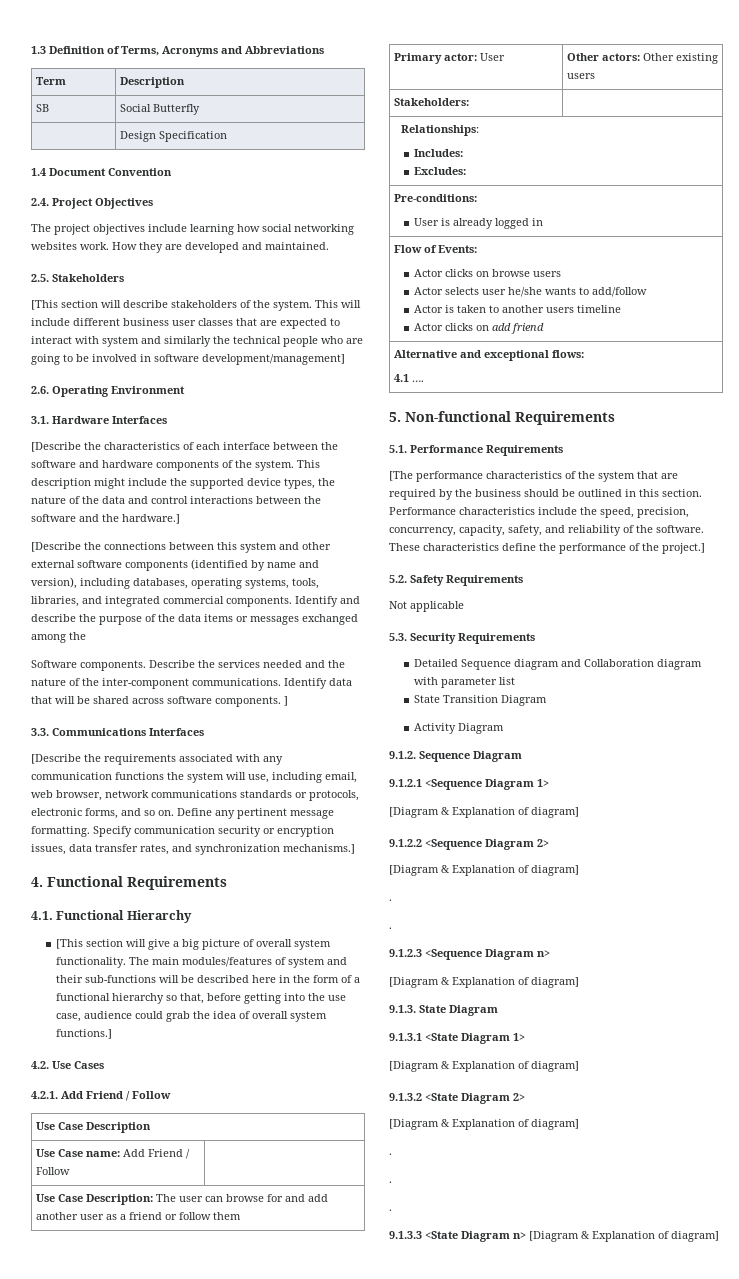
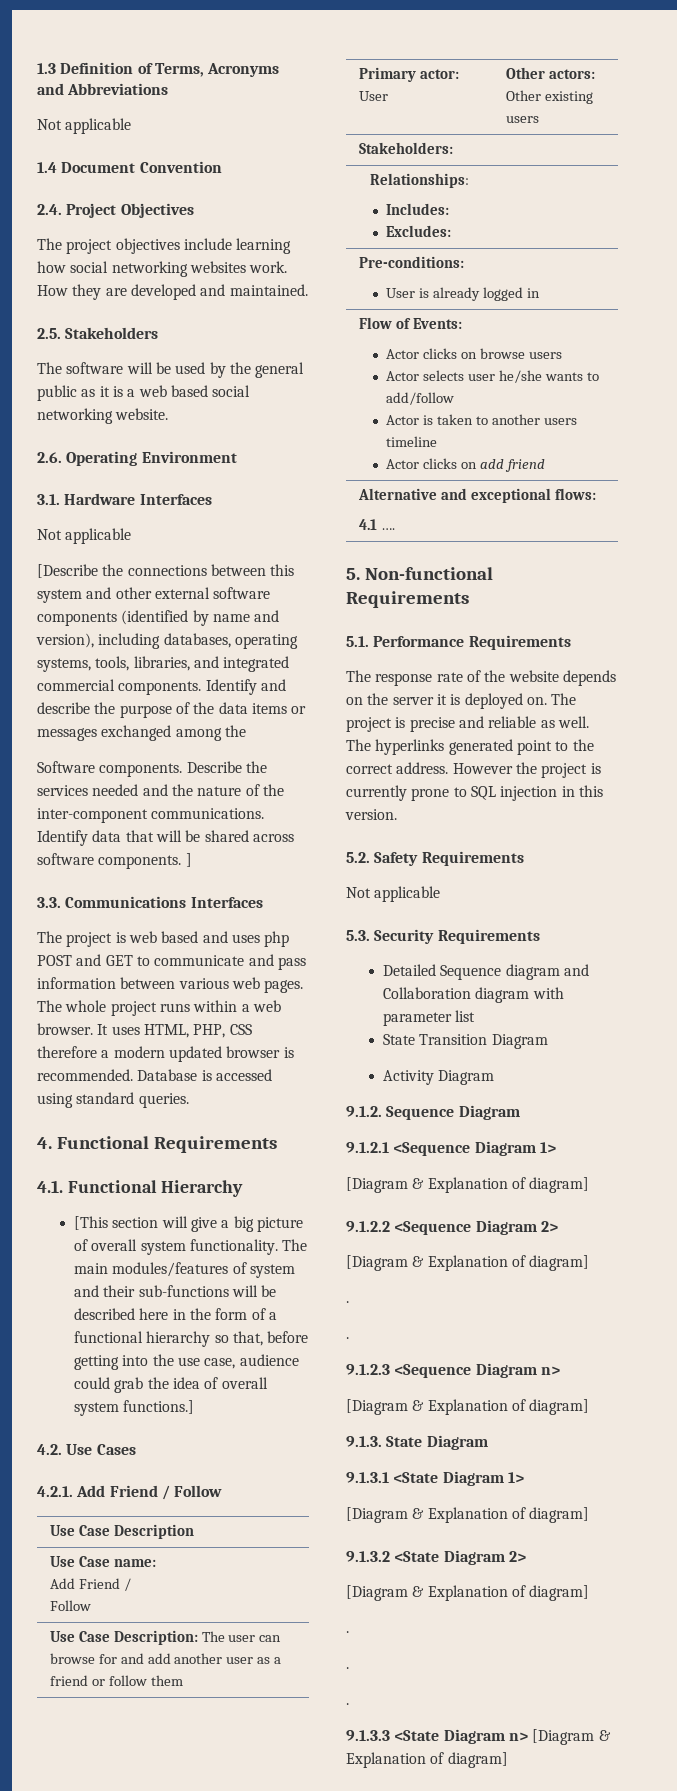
[35,77,66,85] [119,77,185,88] [35,104,49,112] [119,104,200,115] [119,131,227,142] // Term | Description // SB | Social Butterfly // | Design Specification -> [37,118,132,134] // Not applicable
[31,300,361,311] [31,318,340,329] [31,336,363,347] [31,354,345,365] [This section will describe stakeholders of the system. This will include different business user classes that are expected to interact with system and similarly the technical people who are going to be involved in software development/management] -> [37,362,305,378] [37,385,251,401] [37,408,169,424] The software will be used by the general public as it is a web based social networking website.
[31,442,338,452] [31,460,320,471] [31,478,335,489] [31,496,321,504] [31,514,180,524] [Describe the characteristics of each interface between the software and hardware components of the system. This description might include the supported device types, the nature of the data and control interactions between the software and the hardware.] -> [37,528,132,544] Not applicable
[31,754,283,765] [31,772,357,783] [31,790,359,801] [31,808,334,819] [31,826,334,837] [31,844,355,855] [Describe the requirements associated with any communication functions the system will use, including email, web browser, network communications standards or protocols, electronic forms, and so on. Define any pertinent message formatting. Specify communication security or encryption issues, data transfer rates, and synchronization mechanisms.] -> [37,931,290,947] [37,954,306,970] [37,977,304,993] [37,1000,281,1016] [37,1023,252,1038] [37,1046,294,1062] [37,1069,272,1081] [37,1092,189,1108] The project is web based and uses php POST and GET to communicate and pass information between various web pages. The whole project runs within a web browser. It uses HTML, PHP, CSS therefore a modern updated browser is recommended. Database is accessed using standard queries.
[389,471,678,482] [389,489,702,500] [389,507,689,518] [389,525,704,536] [389,543,705,554] [The performance characteristics of the system that are required by the business should be outlined in this section. Performance characteristics include the speed, precision, concurrency, capacity, safety, and reliability of the software. These characteristics define the performance of the project.] -> [346,670,616,686] [346,693,577,709] [346,716,589,732] [346,739,594,755] [346,762,601,778] [346,785,603,801] [345,809,397,820] The response rate of the website depends on the server it is deployed on. The project is precise and reliable as well. The hyperlinks generated point to the correct address. However the project is currently prone to SQL injection in this version.

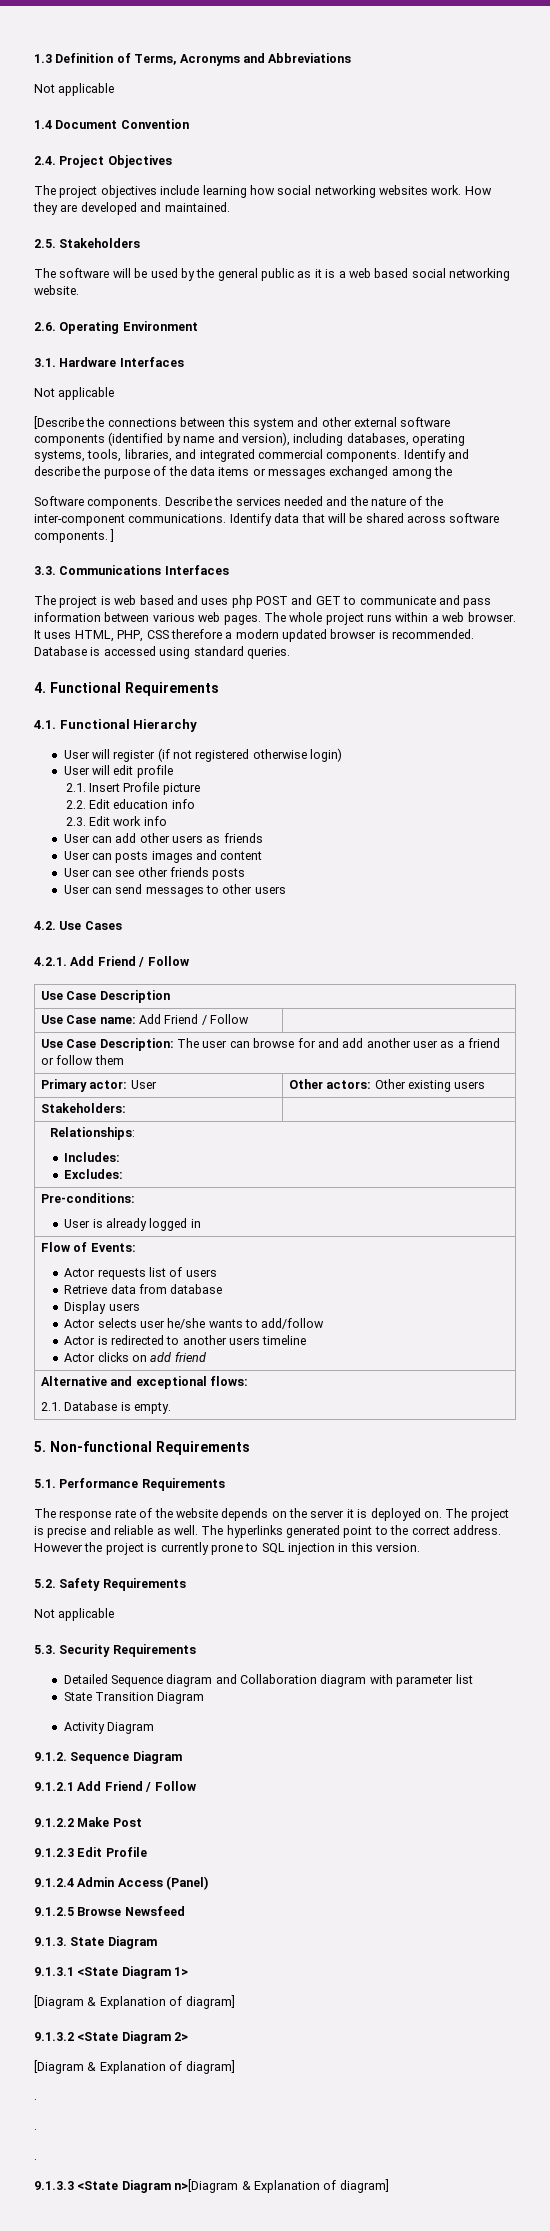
[73,1216,303,1232] [73,1239,308,1255] [73,1262,295,1278] [73,1285,277,1297] [73,1308,277,1320] [73,1331,309,1347] [73,1354,299,1370] [73,1377,268,1393] [73,1400,195,1416] [This section will give a big picture of overall system functionality. The main modules/features of system and their sub-functions will be described here in the form of a functional hierarchy so that, before getting into the use case, audience could grab the idea of overall system functions.] -> [63,748,343,762] [63,765,173,778] [65,782,200,795] [65,799,195,809] [65,816,167,826] [63,833,263,843] [63,850,263,863] [63,867,246,880] [63,884,286,897] User will register (if not registered otherwise login) // User will edit profile // 2.1. Insert Profile picture // 2.2. Edit education info // 2.3. Edit work info // User can add other users as friends // User can posts images and content // User can see other friends posts // User can send messages to other users
[423,348,526,359] clicks on browse -> [97,1267,217,1280] [64,1284,223,1294] [64,1301,107,1314] requests list of users // Retrieve data from database // Display
[437,414,474,425] taken -> [110,1335,164,1345] redirected
[358,519,395,530] 4.1 …. -> [40,1401,172,1414] 2.1. Database is empty.
[393,1141,556,1156] [346,1177,590,1193] [346,1220,558,1235] [346,1255,590,1271] [346,1301,349,1303] [346,1337,349,1339] [346,1363,560,1378] [346,1399,590,1415] <Sequence Diagram 1> // [Diagram & Explanation of diagram] // 9.1.2.2 <Sequence Diagram 2> // [Diagram & Explanation of diagram] // . // . // 9.1.2.3 <Sequence Diagram n> // [Diagram & Explanation of diagram] -> [77,1781,196,1792] [34,1817,142,1827] [34,1847,147,1857] [34,1876,209,1890] [34,1906,185,1916] Add Friend / Follow // 9.1.2.2 Make Post // 9.1.2.3 Edit Profile // 9.1.2.4 Admin Access (Panel) // 9.1.2.5 Browse Newsfeed
[508,1729,595,1745] n> [Diagram -> [174,2179,239,2193] n>[Diagram

